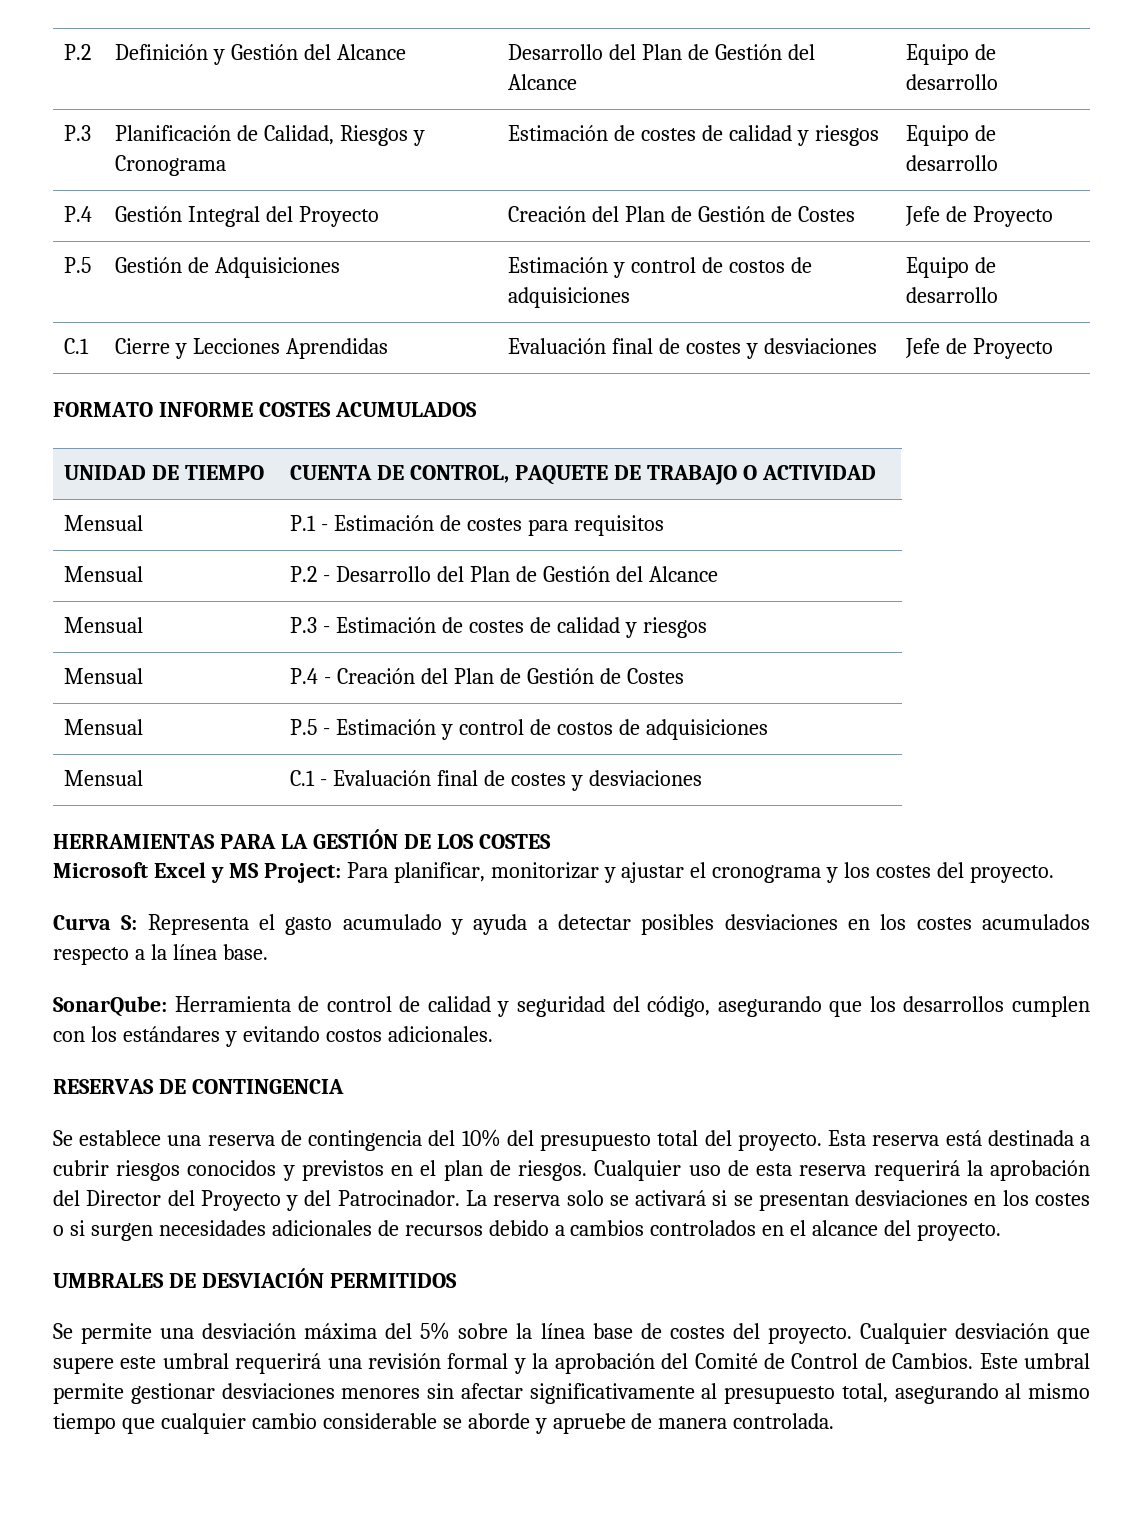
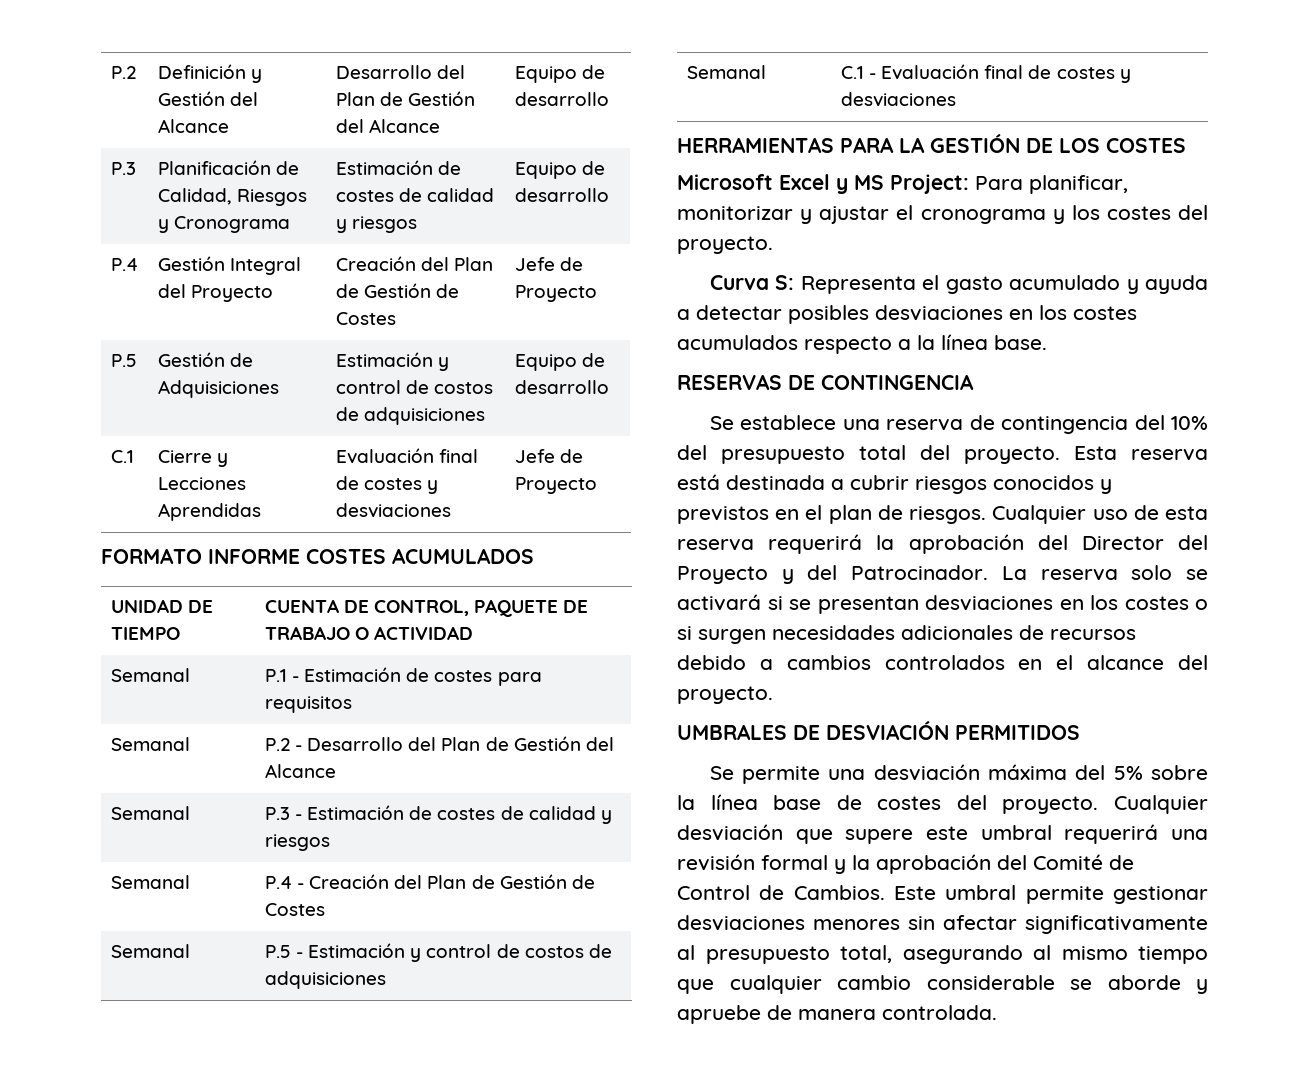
[64,515,144,531] Mensual -> [110,668,190,682] Semanal
[64,566,144,582] Mensual -> [110,737,190,751] Semanal
[64,617,144,633] Mensual -> [110,806,190,820] Semanal
[64,668,144,684] Mensual -> [110,875,190,889] Semanal
[64,719,144,735] Mensual -> [110,944,190,958] Semanal
[64,770,144,786] Mensual -> [686,65,766,79] Semanal
[53,996,1090,1017] [53,1026,493,1047] // SonarQube: Herramienta de control de calidad y seguridad del código, asegurando que los desarrollos cumplen con los estándares y evitando costos adicionales. -> (1047, 342) none

